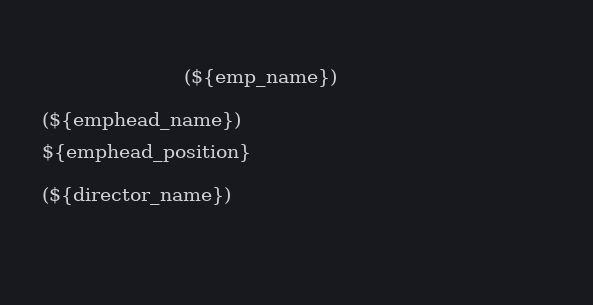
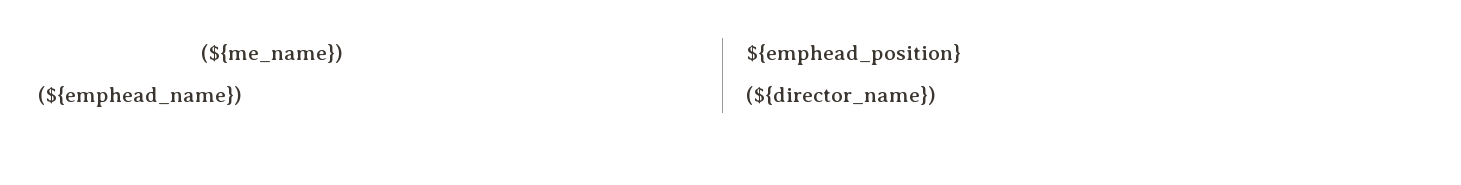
[183,69,337,87] (${emp_name}) -> [200,44,343,63] (${me_name})

